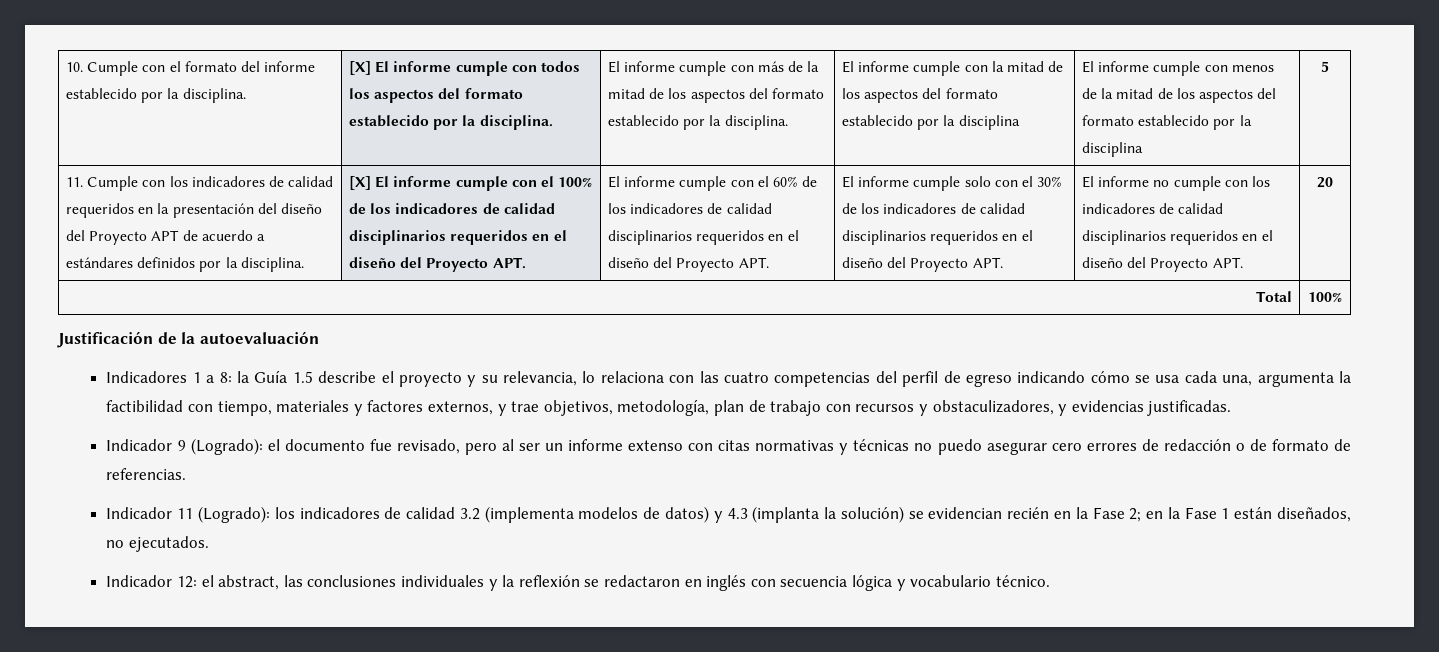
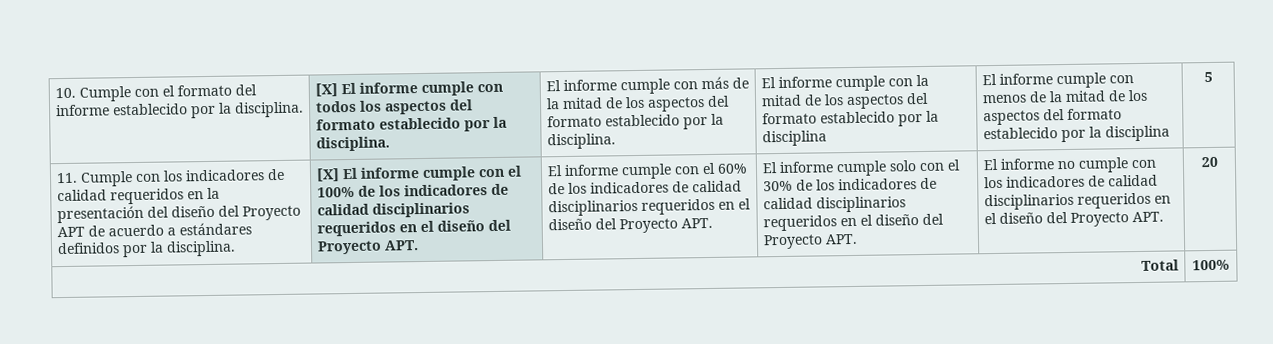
[57,331,319,348] [106,370,1351,387] [106,399,1232,416] [106,438,1351,455] [106,468,187,480] [106,506,1351,523] [106,536,210,552] [106,575,1050,591] // Justificación de la autoevaluación // Indicadores 1 a 8: la Guía 1.5 describe el proyecto y su relevancia, lo relaciona con las cuatro competencias del perfil de egreso indicando cómo se usa cada una, argumenta la factibilidad con tiempo, materiales y factores externos, y trae objetivos, metodología, plan de trabajo con recursos y obstaculizadores, y evidencias justificadas. // Indicador 9 (Logrado): el documento fue revisado, pero al ser un informe extenso con citas normativas y técnicas no puedo asegurar cero errores de redacción o de formato de referencias. // Indicador 11 (Logrado): los indicadores de calidad 3.2 (implementa modelos de datos) y 4.3 (implanta la solución) se evidencian recién en la Fase 2; en la Fase 1 están diseñados, no ejecutados. // Indicador 12: el abstract, las conclusiones individuales y la reflexión se redactaron en inglés con secuencia lógica y vocabulario técnico. -> (1230, 265) none

